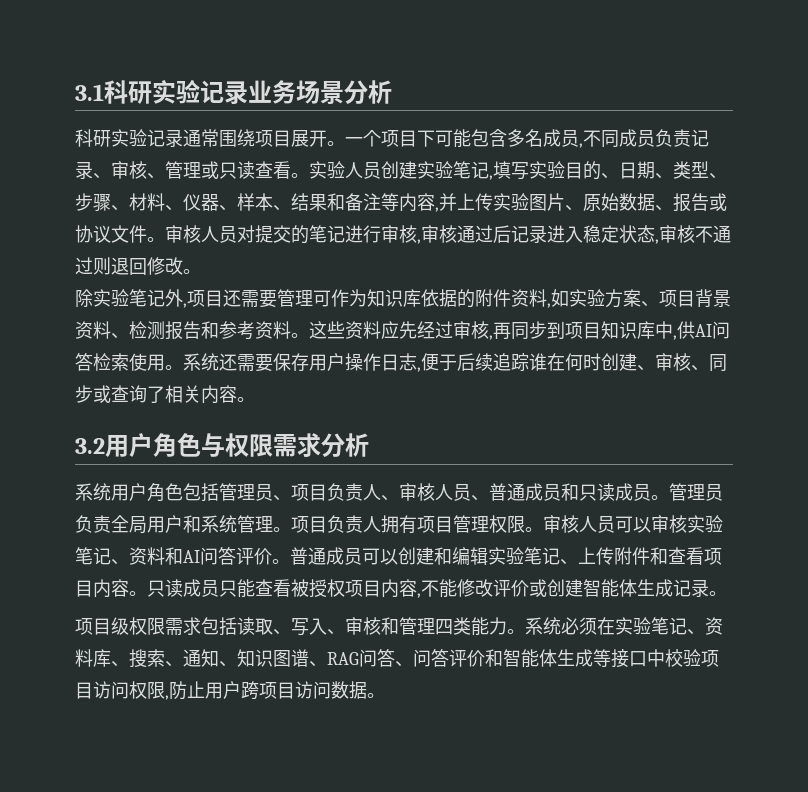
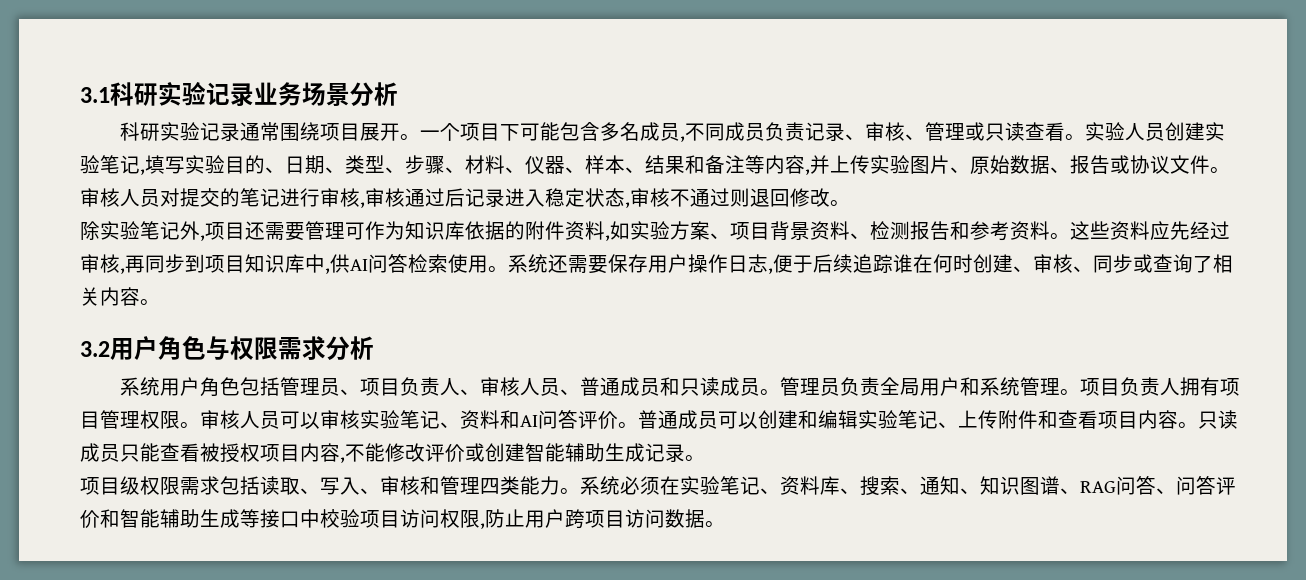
[619,579,637,597] 体 -> [565,443,605,462] 辅助
[539,649,557,667] 体 -> [160,509,200,528] 辅助

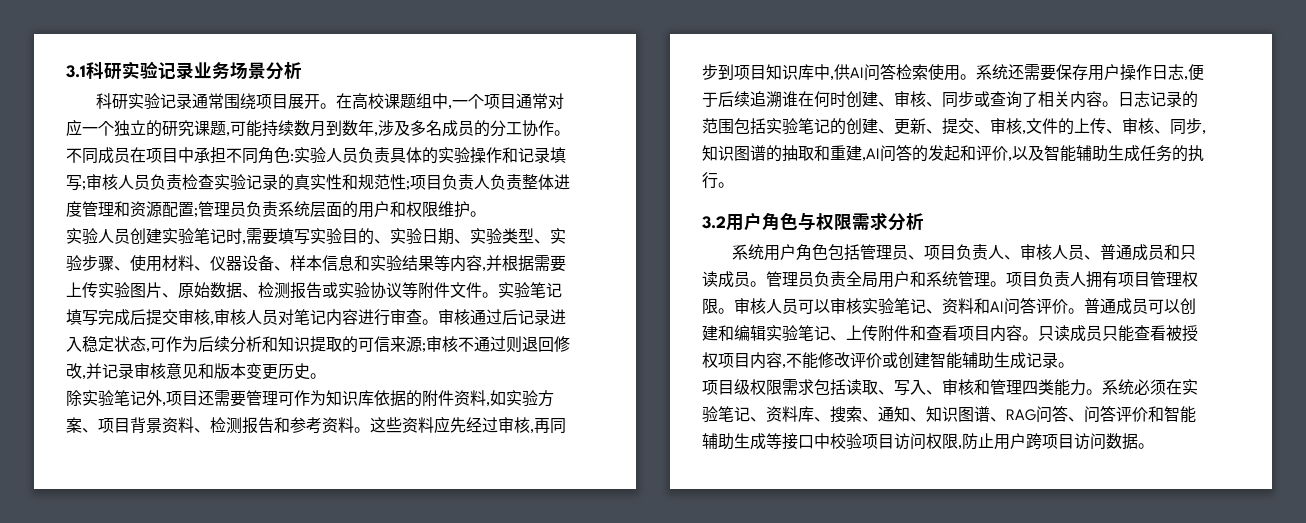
[419,122,1085,142] 一个项目下可能包含多名成员,不同成员负责记录、审核、管理或只读查看。 -> [336,93,565,110] [66,119,570,137] [66,147,566,164] [66,174,570,191] [66,201,486,218] 在高校课题组中,一个项目通常对应一个独立的研究课题,可能持续数月到数年,涉及多名成员的分工协作。不同成员在项目中承担不同角色:实验人员负责具体的实验操作和记录填写;审核人员负责检查实验记录的真实性和规范性;项目负责人负责整体进度管理和资源配置;管理员负责系统层面的用户和权限维护。 //
[140,169,145,175] , -> [226,228,278,245] 时,需要
[285,155,745,174] 日期、类型、步骤、材料、仪器、样本、结果和备注 -> [390,228,566,245] [66,255,434,272] 实验日期、实验类型、实验步骤、使用材料、仪器设备、样本信息和实验结果
(830, 164) none -> [502,255,566,272] 根据需要
[1070,155,1230,174] [80,188,365,208] 报告或协议文件。审核人员对提交的笔记进行审核, -> [258,282,562,299] [66,309,438,326] 检测报告或实验协议等附件文件。实验笔记填写完成后提交审核,审核人员对笔记内容进行审查。
(630, 205) none -> [150,336,426,353] 可作为后续分析和知识提取的可信来源;
(830, 197) none -> [82,363,310,380] ,并记录审核意见和版本变更历史
[873,254,893,273] 踪 -> [766,91,782,107] 溯
(160, 302) none -> [1118,91,1198,108] [702,118,1206,135] [702,145,1204,162] [702,172,734,189] 日志记录的范围包括实验笔记的创建、更新、提交、审核,文件的上传、审核、同步,知识图谱的抽取和重建,AI问答的发起和评价,以及智能辅助生成任务的执行。

